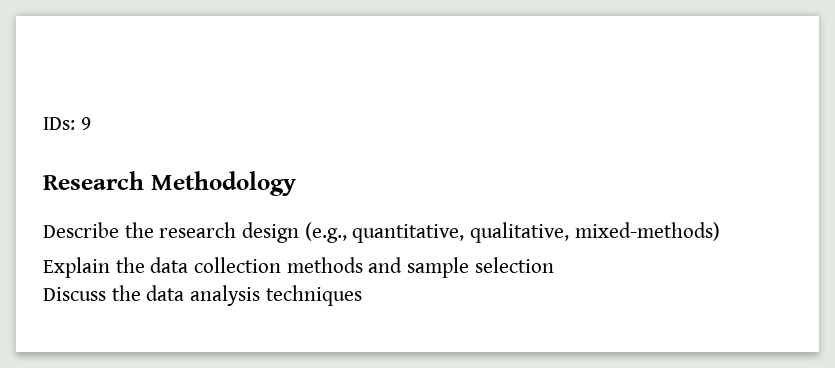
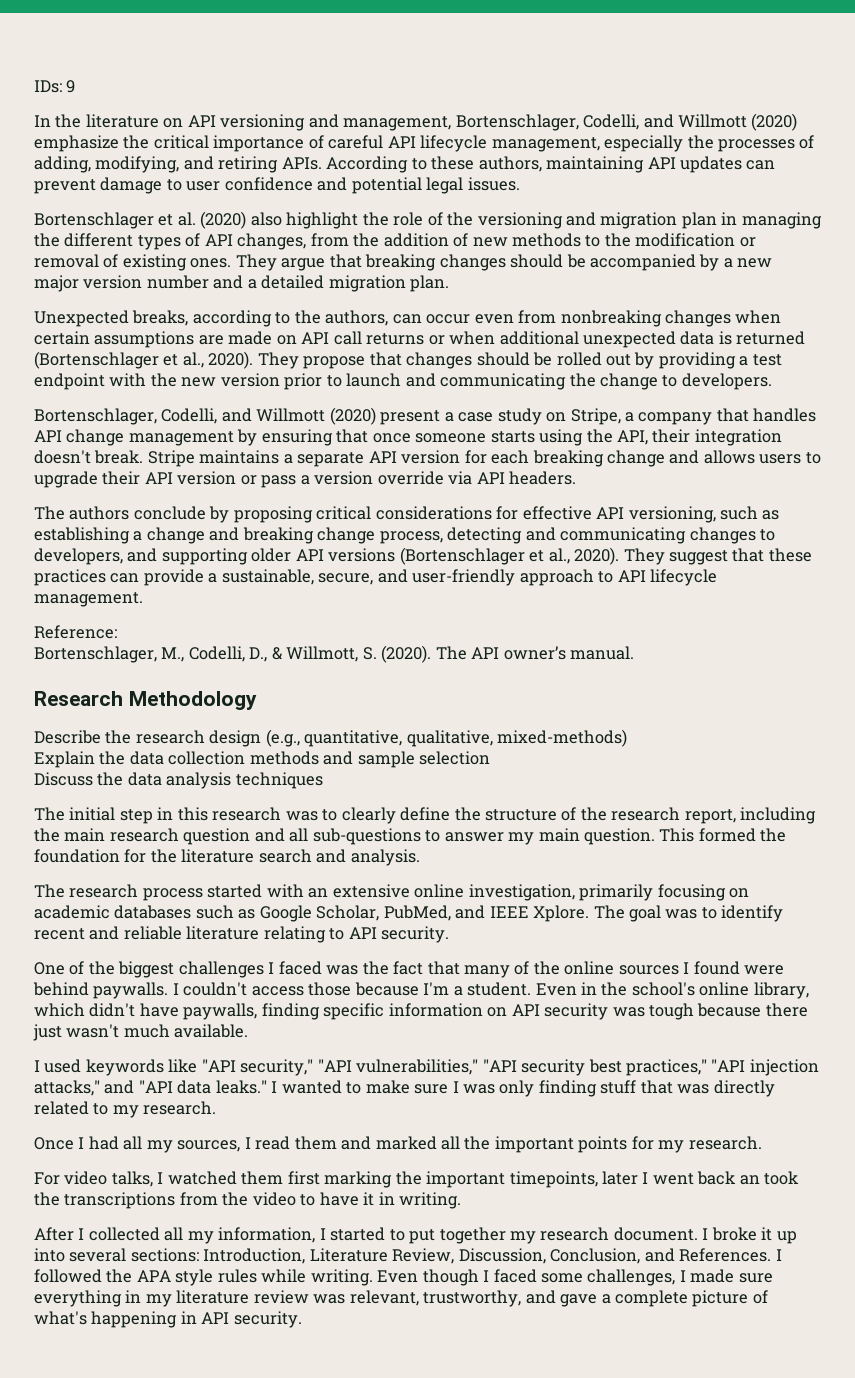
(91, 123) none -> [34,113,798,131] [34,135,815,152] [34,156,776,173] [34,177,520,194] [34,211,822,229] [34,233,756,250] [34,254,773,271] [34,275,450,292] [34,310,782,327] [34,331,806,348] [34,351,782,369] [34,373,772,390] [34,407,817,425] [34,429,782,446] [34,450,821,467] [34,471,577,488] [34,506,780,523] [34,527,776,544] [34,547,812,565] [34,569,718,586] [34,592,143,607] [34,625,117,639] [34,645,635,663] // In the literature on API versioning and management, Bortenschlager, Codelli, and Willmott (2020) emphasize the critical importance of careful API lifecycle management, especially the processes of adding, modifying, and retiring APIs. According to these authors, maintaining API updates can prevent damage to user confidence and potential legal issues. // Bortenschlager et al. (2020) also highlight the role of the versioning and migration plan in managing the different types of API changes, from the addition of new methods to the modification or removal of existing ones. They argue that breaking changes should be accompanied by a new major version number and a detailed migration plan. // Unexpected breaks, according to the authors, can occur even from nonbreaking changes when certain assumptions are made on API call returns or when additional unexpected data is returned (Bortenschlager et al., 2020). They propose that changes should be rolled out by providing a test endpoint with the new version prior to launch and communicating the change to developers. // Bortenschlager, Codelli, and Willmott (2020) present a case study on Stripe, a company that handles API change management by ensuring that once someone starts using the API, their integration doesn't break. Stripe maintains a separate API version for each breaking change and allows users to upgrade their API version or pass a version override via API headers. // The authors conclude by proposing critical considerations for effective API versioning, such as establishing a change and breaking change process, detecting and communicating changes to developers, and supporting older API versions (Bortenschlager et al., 2020). They suggest that these practices can provide a sustainable, secure, and user-friendly approach to API lifecycle management. // Reference: // Bortenschlager, M., Codelli, D., & Willmott, S. (2020). The API owner’s manual.
(362, 295) none -> [34,807,817,824] [34,828,787,845] [34,849,420,866] [34,884,750,901] [34,905,784,922] [34,926,450,943] [34,961,785,978] [33,982,809,999] [34,1003,808,1020] [33,1024,249,1041] [34,1059,819,1076] [34,1080,775,1097] [34,1101,217,1118] [34,1136,762,1153] [34,1171,800,1188] [34,1192,462,1209] [34,1227,797,1244] [34,1248,782,1264] [34,1269,773,1286] [34,1290,768,1307] [34,1311,302,1328] // The initial step in this research was to clearly define the structure of the research report, including the main research question and all sub-questions to answer my main question. This formed the foundation for the literature search and analysis. // The research process started with an extensive online investigation, primarily focusing on academic databases such as Google Scholar, PubMed, and IEEE Xplore. The goal was to identify recent and reliable literature relating to API security. // One of the biggest challenges I faced was the fact that many of the online sources I found were behind paywalls. I couldn't access those because I'm a student. Even in the school's online library, which didn't have paywalls, finding specific information on API security was tough because there just wasn't much available. // I used keywords like "API security," "API vulnerabilities," "API security best practices," "API injection attacks," and "API data leaks." I wanted to make sure I was only finding stuff that was directly related to my research. // Once I had all my sources, I read them and marked all the important points for my research. // For video talks, I watched them first marking the important timepoints, later I went back an took the transcriptions from the video to have it in writing. // After I collected all my information, I started to put together my research document. I broke it up into several sections: Introduction, Literature Review, Discussion, Conclusion, and References. I followed the APA style rules while writing. Even though I faced some challenges, I made sure everything in my literature review was relevant, trustworthy, and gave a complete picture of what's happening in API security.

